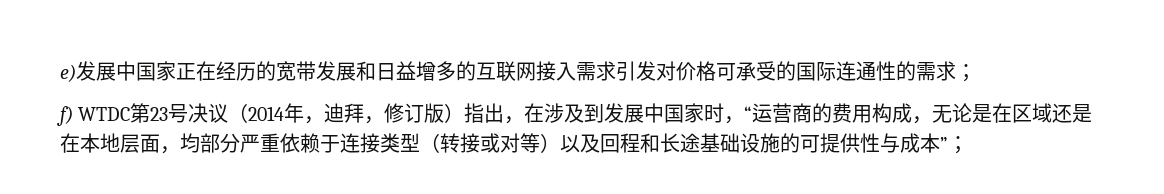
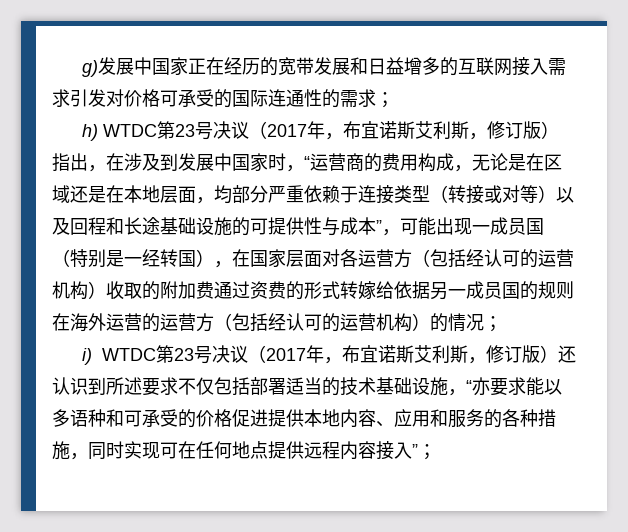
[60,64,76,82] e) -> [82,60,99,77] g)
[57,103,365,126] f) WTDC第23号决议（2014年，迪拜 -> [82,121,470,141] h) WTDC第23号决议（2017年，布宜诺斯艾利斯
(948, 144) none -> [382,217,544,236] [52,249,574,268] [52,281,574,300] [52,313,502,332] [82,345,576,365] [52,377,562,396] [52,409,556,428] [52,441,418,460] ，可能出现一成员国（特别是一经转国），在国家层面对各运营方（包括经认可的运营机构）收取的附加费通过资费的形式转嫁给依据另一成员国的规则在海外运营的运营方（包括经认可的运营机构）的情况； // i) WTDC第23号决议（2017年，布宜诺斯艾利斯，修订版）还认识到所述要求不仅包括部署适当的技术基础设施，“亦要求能以多语种和可承受的价格促进提供本地内容、应用和服务的各种措施，同时实现可在任何地点提供远程内容接入”

